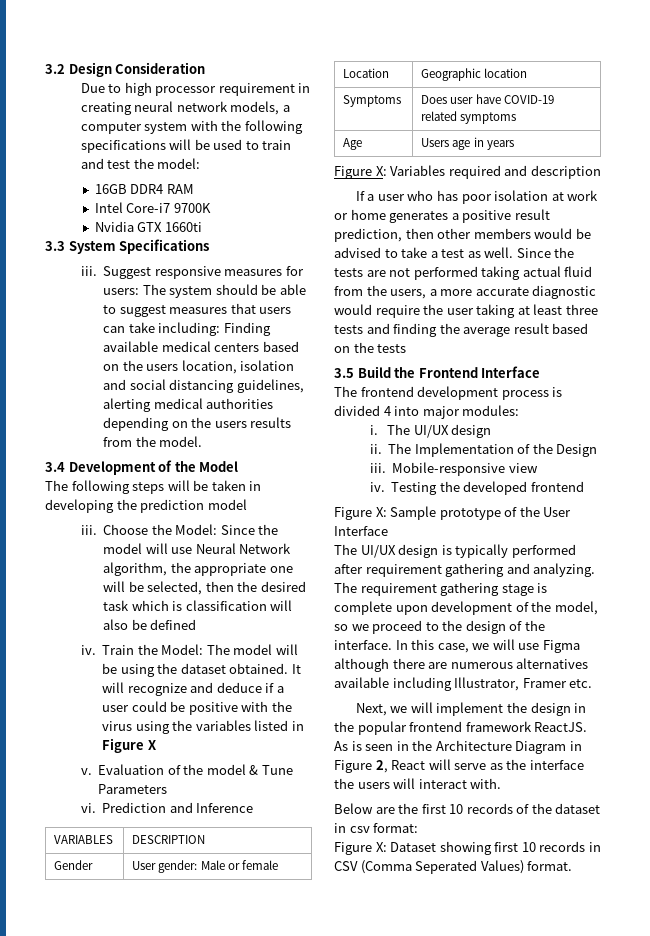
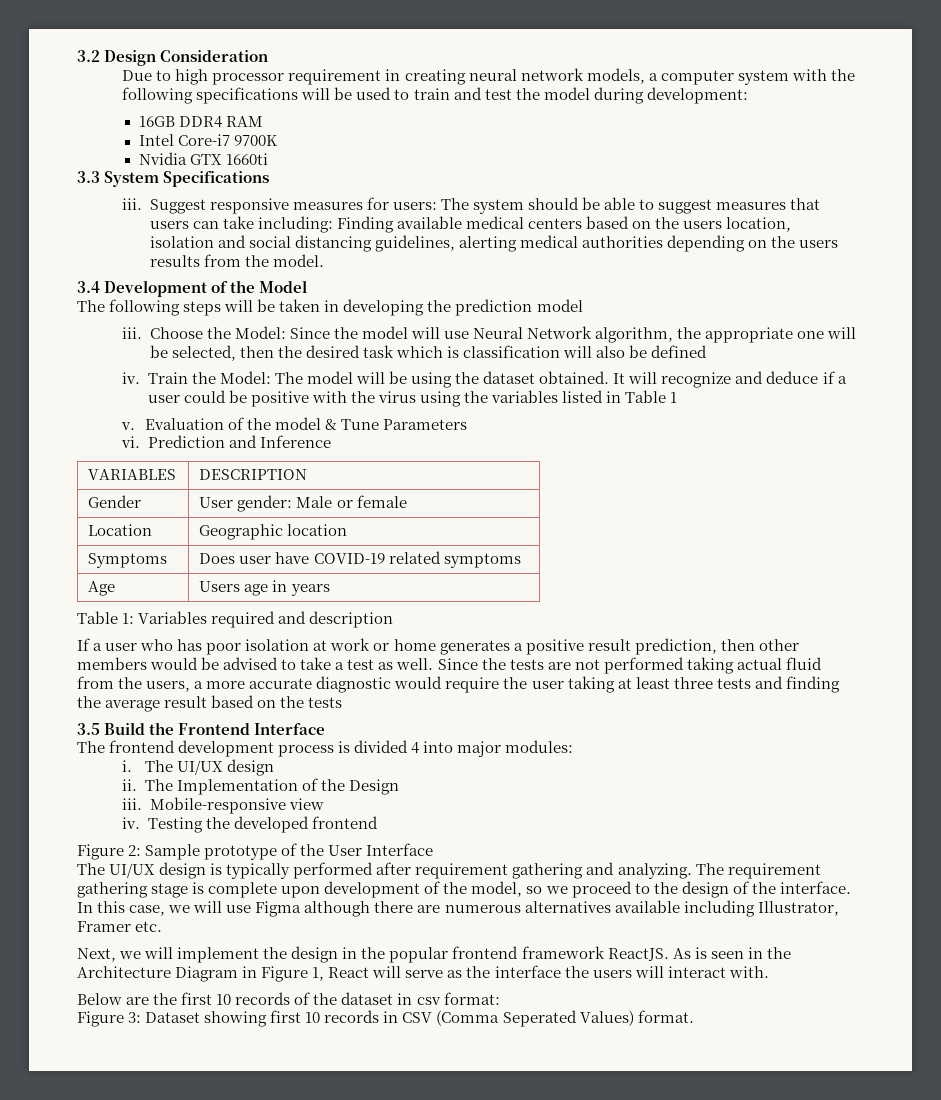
[157,158,201,169] model: -> [543,87,748,104] model during development:
[102,738,156,753] Figure X -> [625,390,678,403] Table 1
[334,166,387,179] Figure X: -> [77,611,135,624] Table 1:
[375,507,387,517] X: -> [128,845,142,856] 2:
[375,760,388,773] 2, -> [312,967,325,981] 1,
[375,842,387,852] X: -> [128,1012,142,1023] 3:

